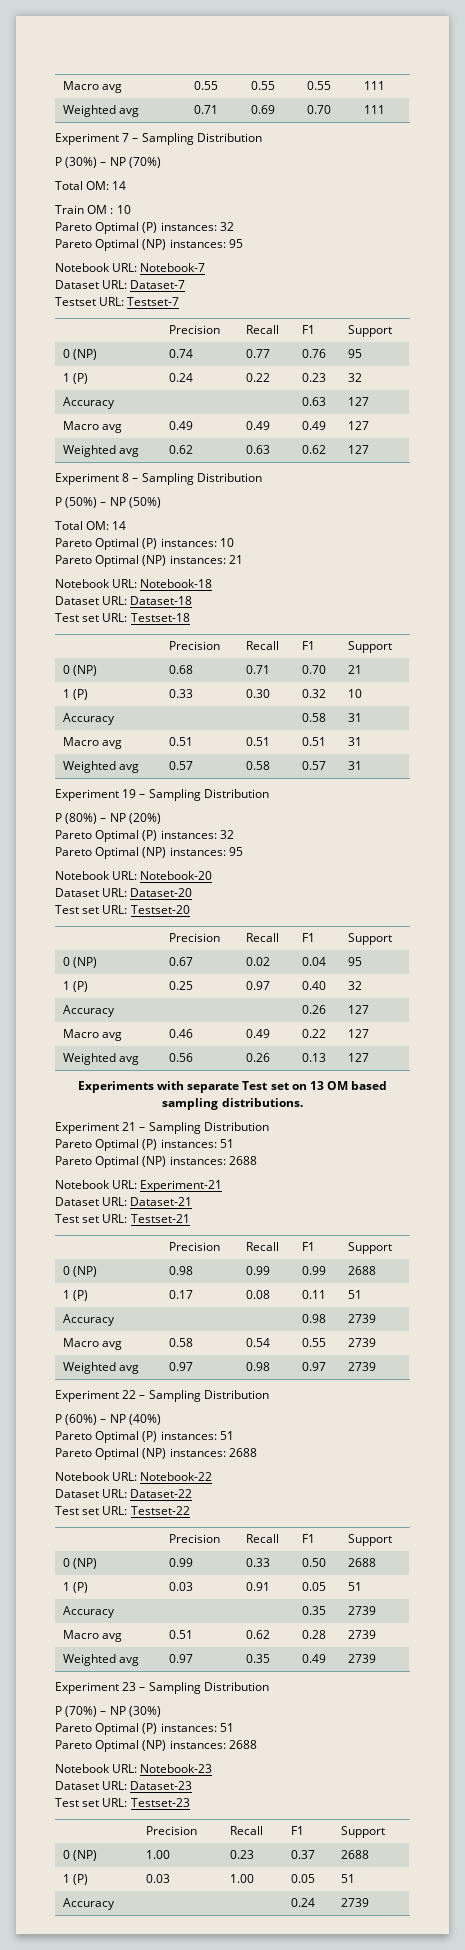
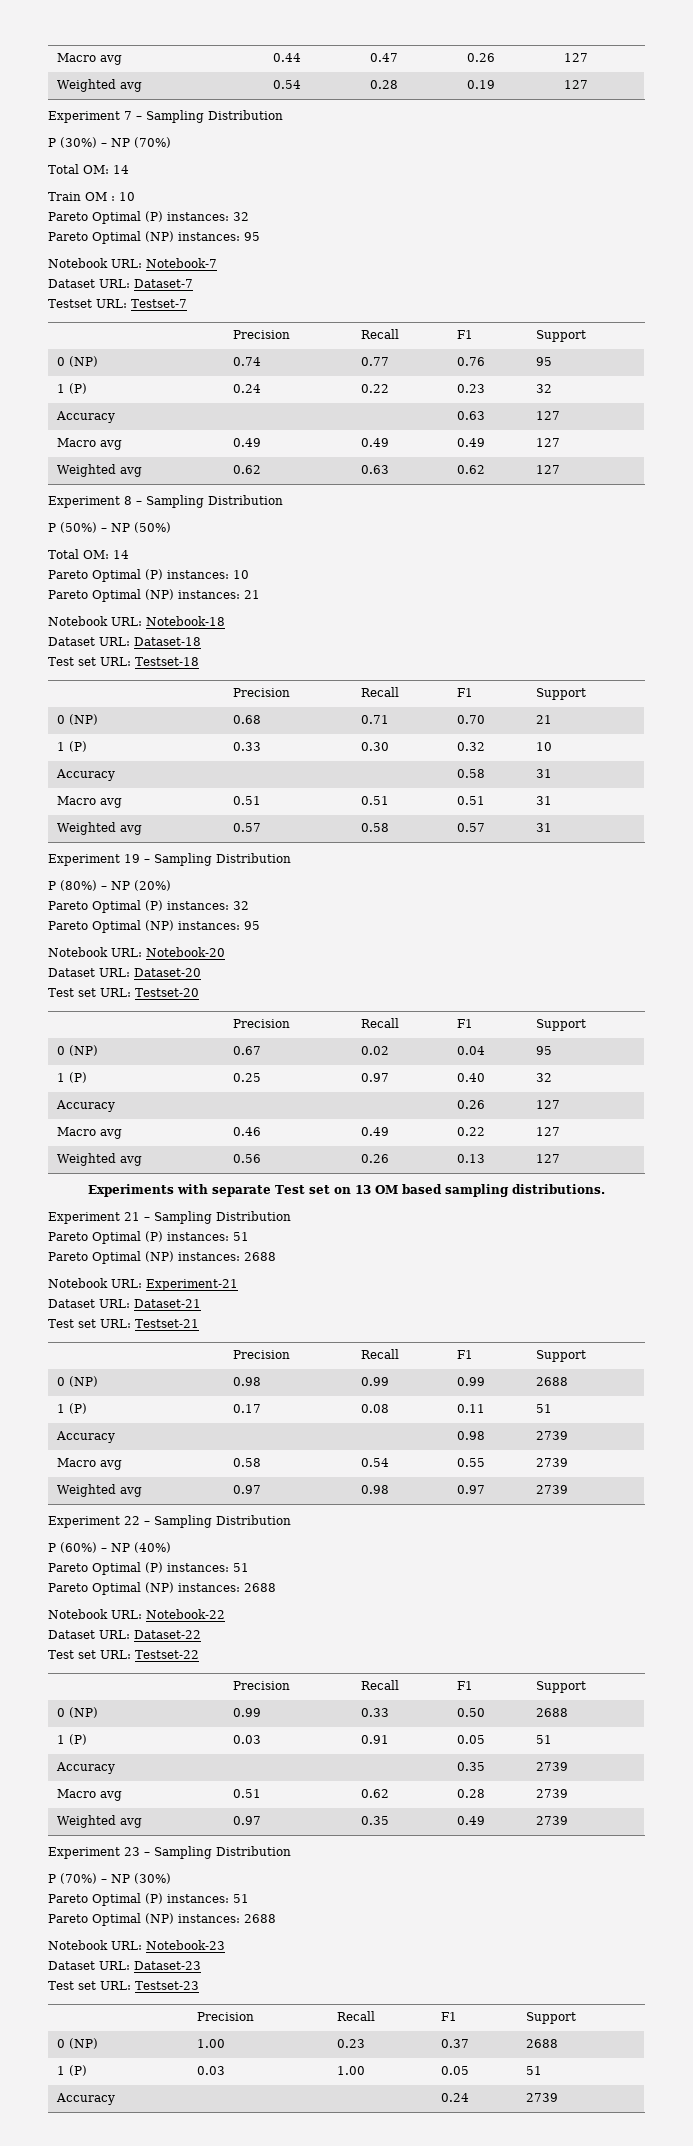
[62,81,122,93] [193,81,218,90] [250,81,275,90] [306,81,331,90] [363,81,385,90] [62,105,139,117] [193,105,218,114] [250,105,275,114] [306,105,331,114] [363,105,385,114] Macro avg | 0.55 | 0.55 | 0.55 | 111 // Weighted avg | 0.71 | 0.69 | 0.70 | 111 -> [56,53,122,65] [272,53,301,62] [369,53,398,62] [466,53,495,62] [563,53,588,62] [56,79,142,92] [272,80,301,89] [369,80,398,89] [466,80,495,89] [563,80,588,89] Macro avg | 0.44 | 0.47 | 0.26 | 127 // Weighted avg | 0.54 | 0.28 | 0.19 | 127

